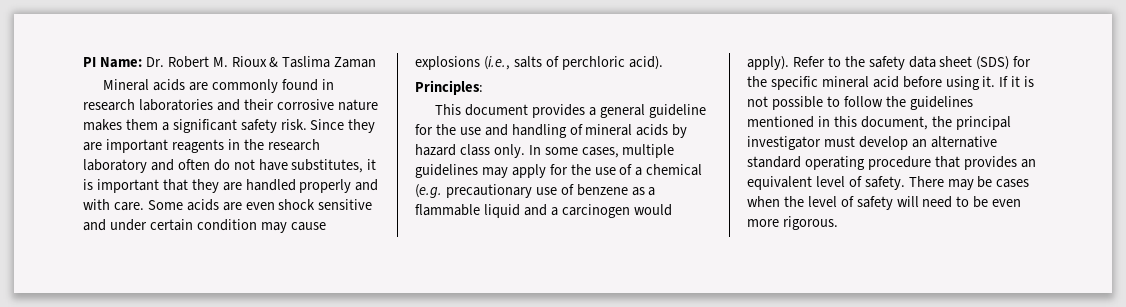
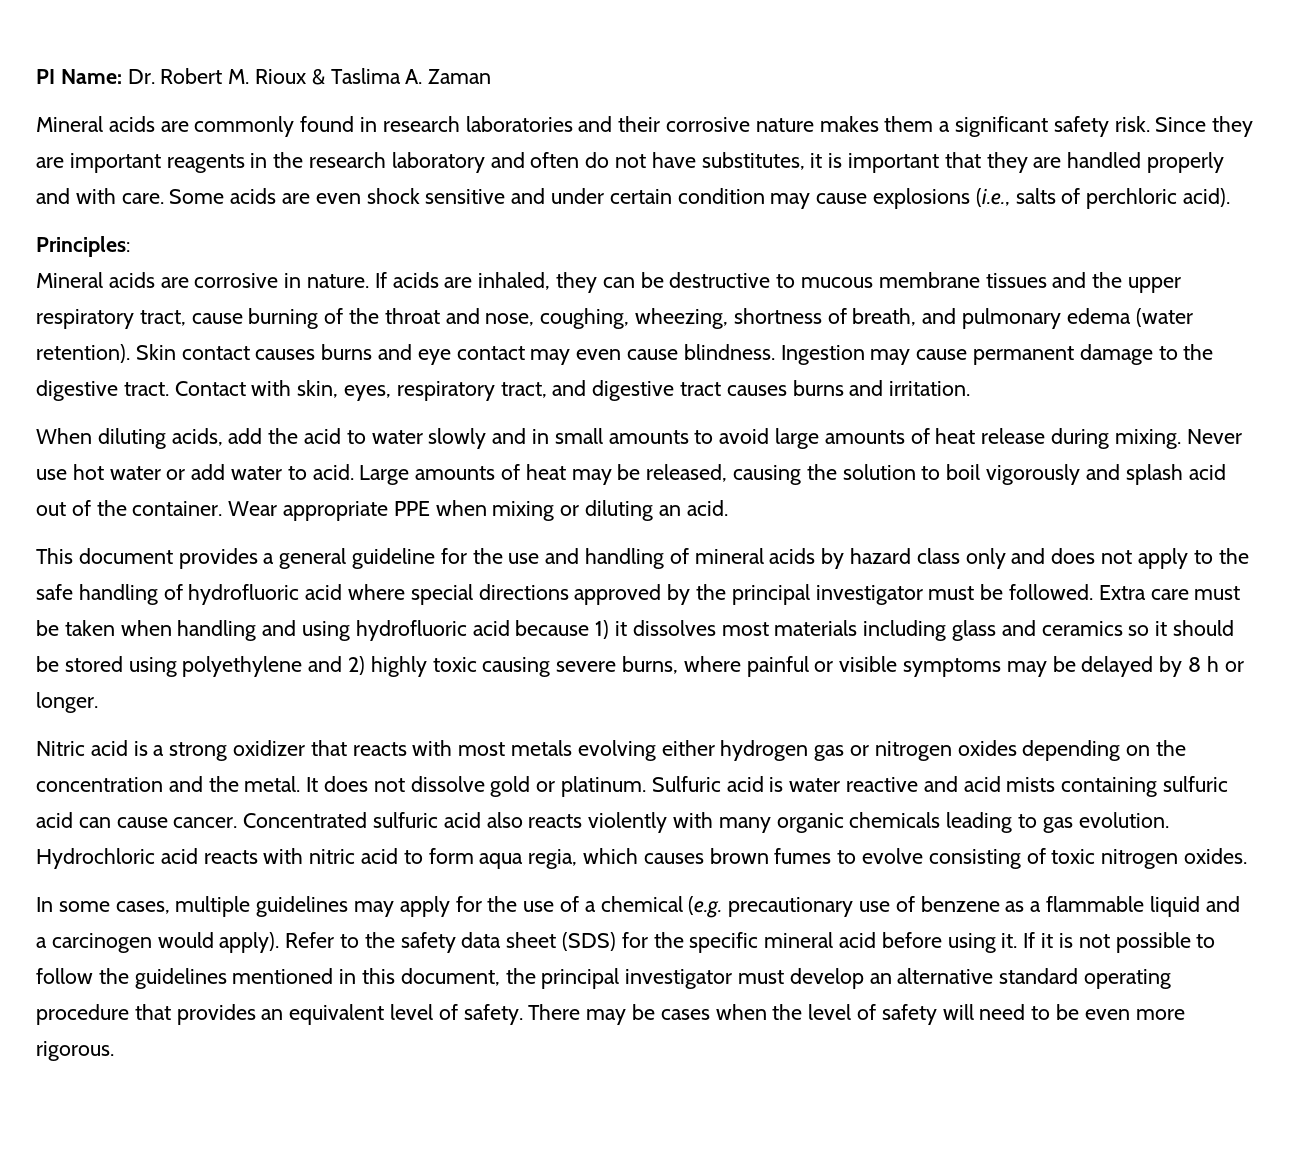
(331, 62) none -> [405,69,423,84] A.
(483, 87) none -> [36,272,1182,293] [36,308,1193,329] [36,344,1214,365] [36,380,971,401] [36,428,1242,449] [36,464,1226,485] [36,500,728,521] // Mineral acids are corrosive in nature. If acids are inhaled, they can be destructive to mucous membrane tissues and the upper respiratory tract, cause burning of the throat and nose, coughing, wheezing, shortness of breath, and pulmonary edema (water retention). Skin contact causes burns and eye contact may even cause blindness. Ingestion may cause permanent damage to the digestive tract. Contact with skin, eyes, respiratory tract, and digestive tract causes burns and irritation. // When diluting acids, add the acid to water slowly and in small amounts to avoid large amounts of heat release during mixing. Never use hot water or add water to acid. Large amounts of heat may be released, causing the solution to boil vigorously and splash acid out of the container. Wear appropriate PPE when mixing or diluting an acid.
[493,144,525,158] only. -> [965,548,1249,569] [36,584,1241,605] [36,620,1235,641] [36,656,1244,677] [36,692,98,713] [36,740,1187,761] [36,776,1229,797] [36,812,1169,833] [36,848,1248,869] only and does not apply to the safe handling of hydrofluoric acid where special directions approved by the principal investigator must be followed. Extra care must be taken when handling and using hydrofluoric acid because 1) it dissolves most materials including glass and ceramics so it should be stored using polyethylene and 2) highly toxic causing severe burns, where painful or visible symptoms may be delayed by 8 h or longer. // Nitric acid is a strong oxidizer that reacts with most metals evolving either hydrogen gas or nitrogen oxides depending on the concentration and the metal. It does not dissolve gold or platinum. Sulfuric acid is water reactive and acid mists containing sulfuric acid can cause cancer. Concentrated sulfuric acid also reacts violently with many organic chemicals leading to gas evolution. Hydrochloric acid reacts with nitric acid to form aqua regia, which causes brown fumes to evolve consisting of toxic nitrogen oxides. //

